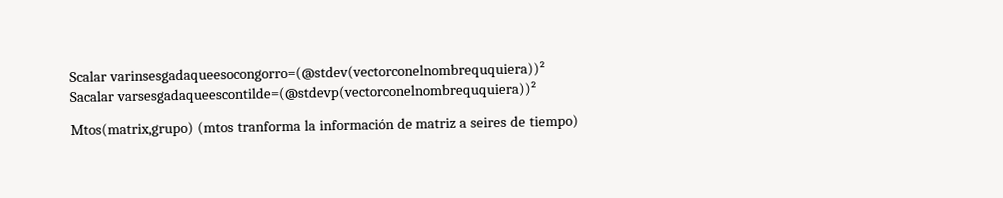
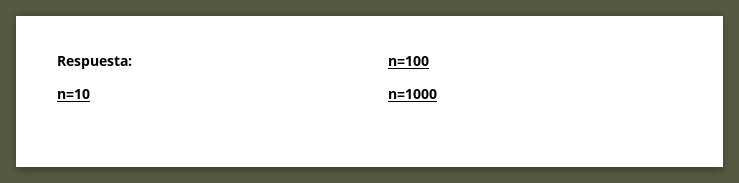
[69,61,546,85] [69,81,537,105] [70,114,580,139] Scalar varinsesgadaqueesocongorro=(@stdev(vectorconelnombreququiera))² // Sacalar varsesgadaqueescontilde=(@stdevp(vectorconelnombreququiera))² // Mtos(matrix,grupo) (mtos tranforma la información de matriz a seires de tiempo) -> [57,56,132,69] [57,89,90,99] [388,56,429,66] [388,89,437,99] Respuesta: // n=10 // n=100 // n=1000

